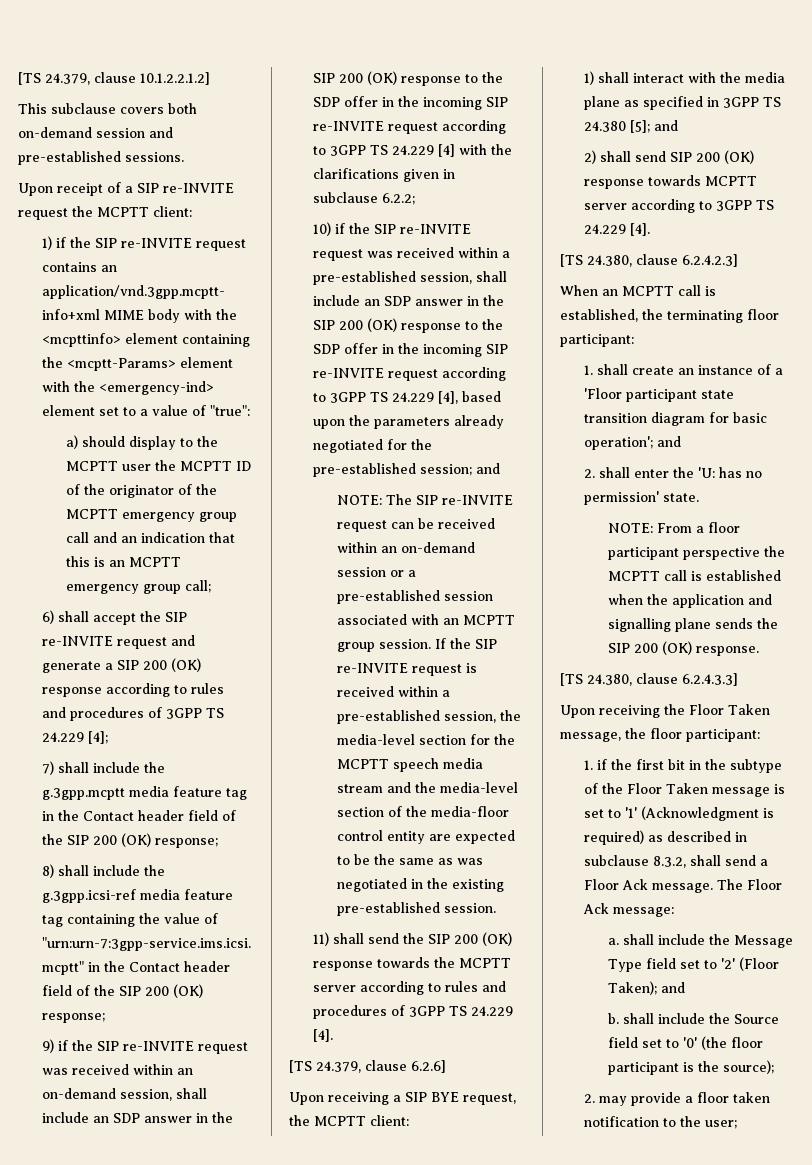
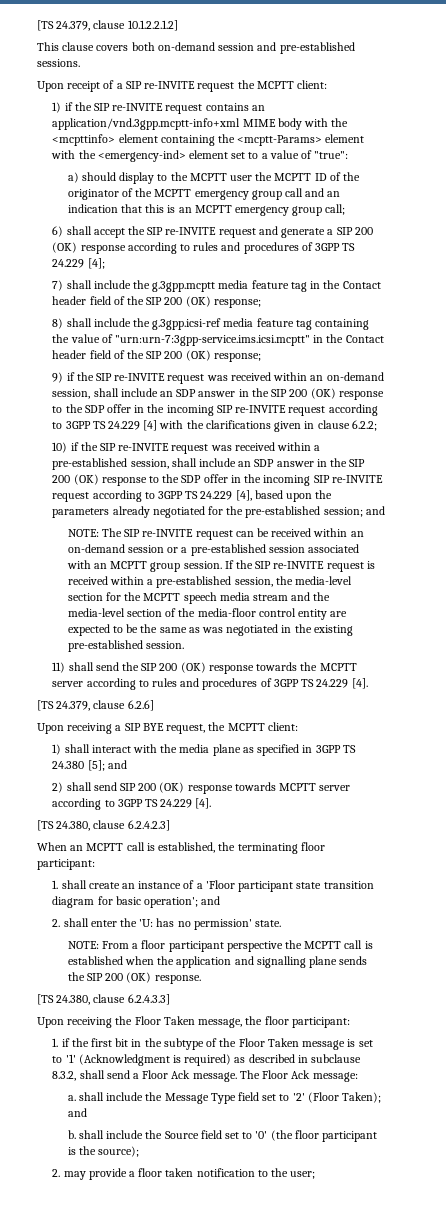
[51,103,116,114] subclause -> [62,42,95,51] clause
[313,192,379,203] subclause -> [317,420,350,429] clause

